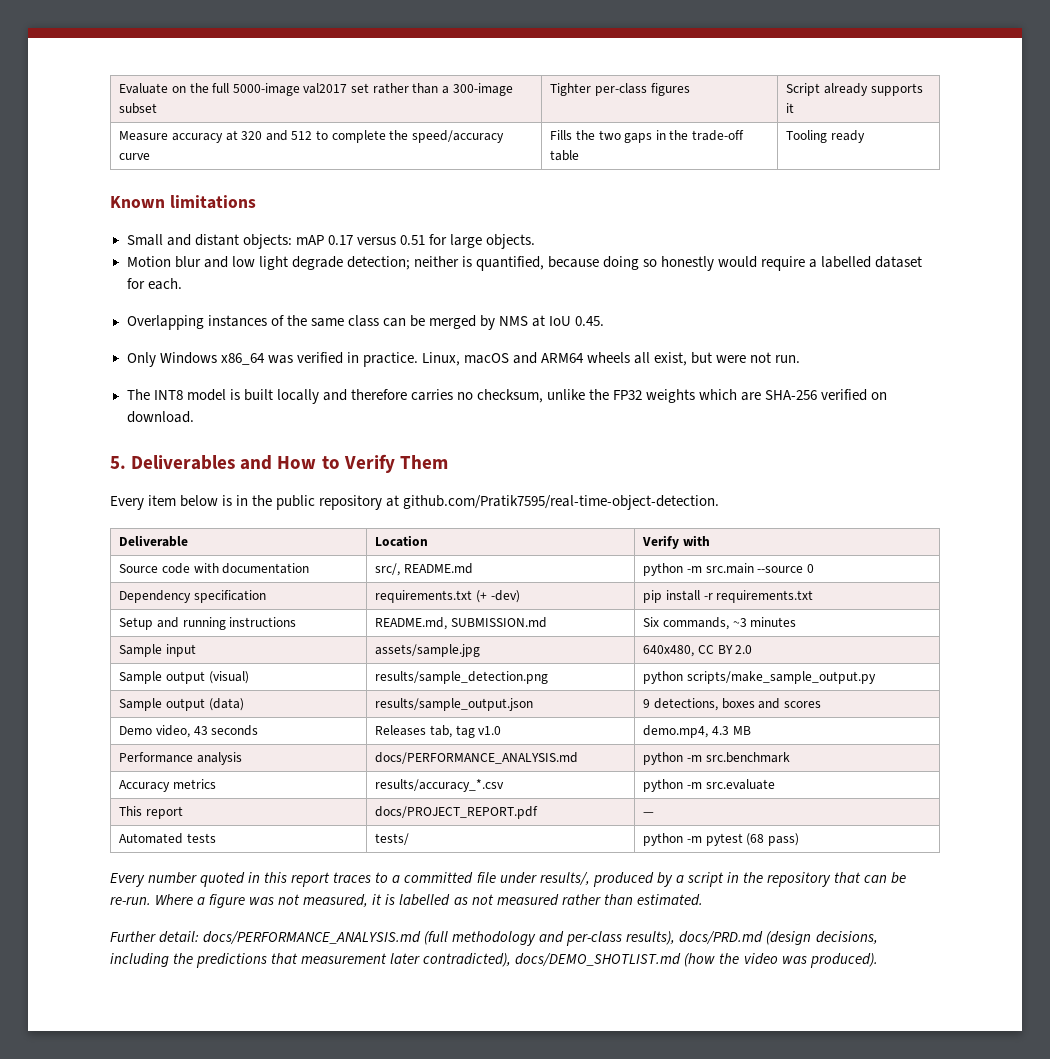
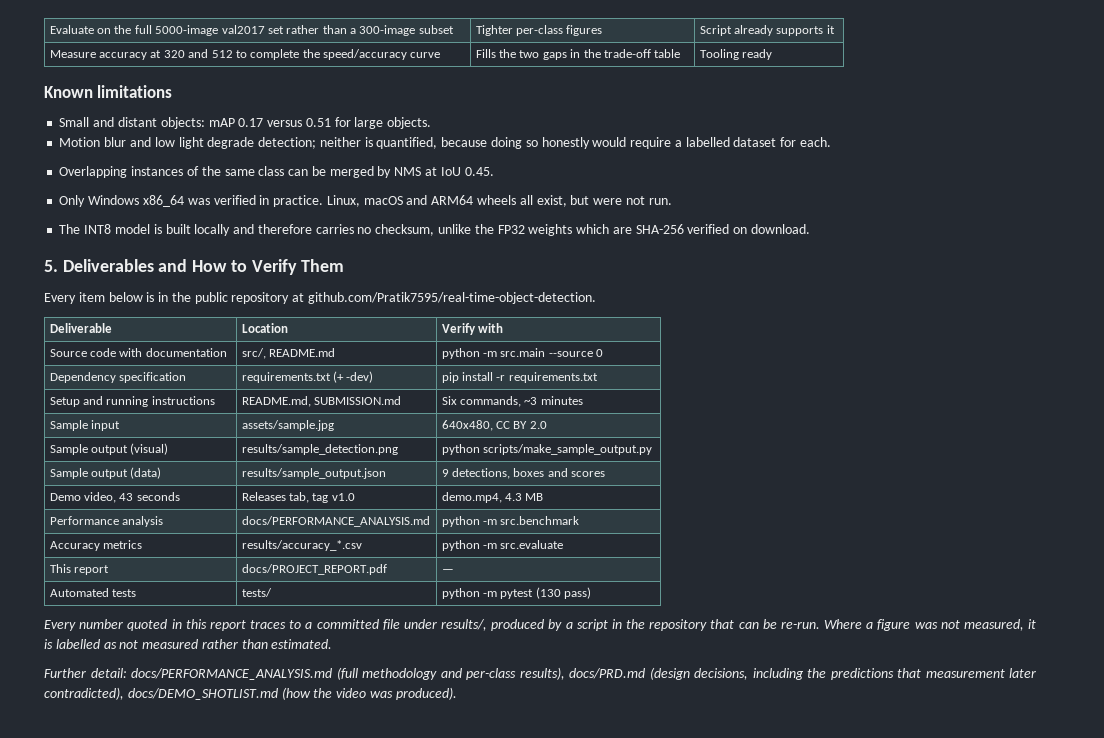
[746,833,765,846] (68 -> [535,587,561,599] (130

